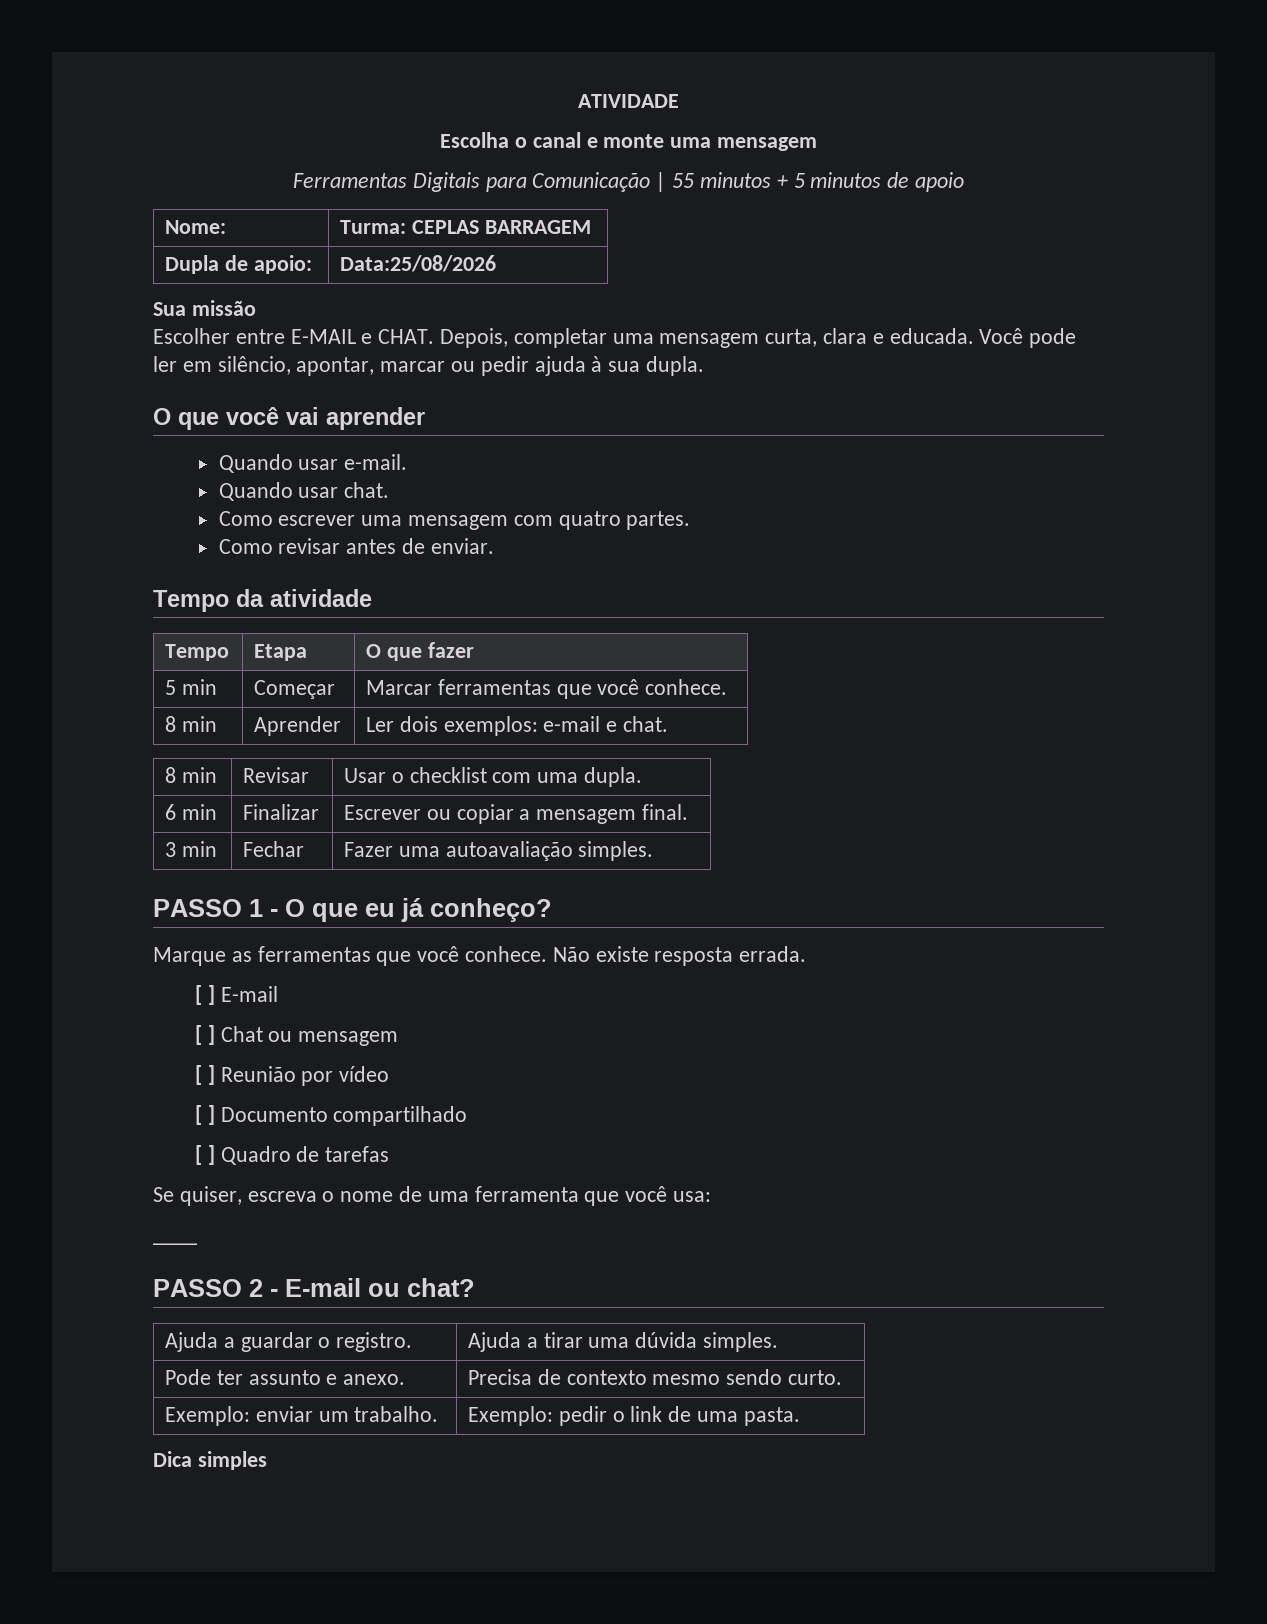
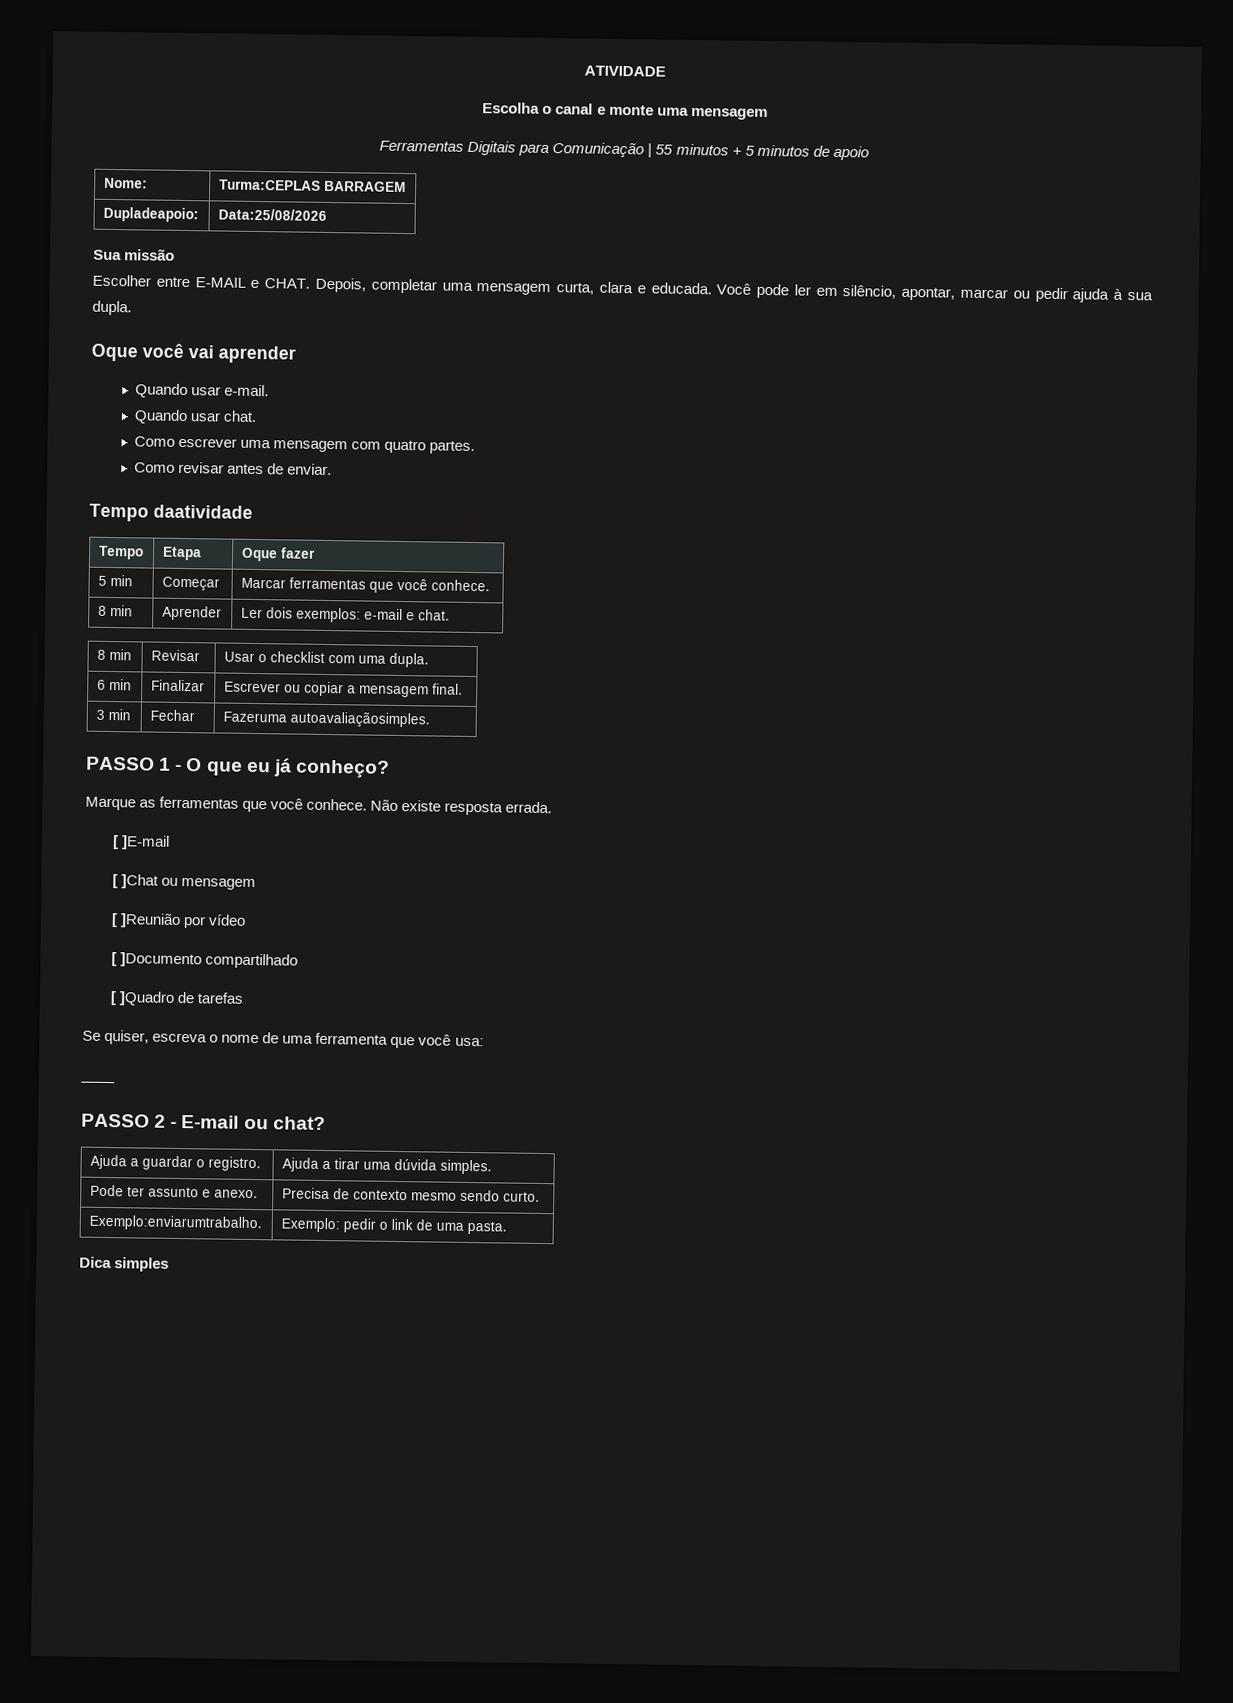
[340,220,479,234] Turma: CEPLAS -> [218,179,321,191] Turma:CEPLAS
[165,255,312,274] Dupla de apoio: -> [102,206,199,223] Dupladeapoio:
[153,408,219,430] O que -> [91,343,138,362] Oque
[236,589,372,607] da atividade -> [153,504,253,519] daatividade
[366,644,422,661] O que -> [240,547,278,562] Oque
[344,841,654,861] Fazer uma autoavaliação simples. -> [222,711,430,728] Fazeruma autoavaliaçãosimples.
[207,985,278,1005] [195,1025,263,1045] ] E-mail // [ ] Chat -> [120,835,170,850] [111,874,159,889] ]E-mail // [ ]Chat
[207,1065,296,1085] ] Reunião -> [119,913,181,928] ]Reunião
[207,1105,328,1125] ] Documento -> [119,952,202,968] ]Documento
[207,1145,291,1165] ] Quadro -> [118,991,175,1006] ]Quadro
[165,1406,439,1426] Exemplo: enviar um trabalho. -> [88,1214,262,1232] Exemplo:enviarumtrabalho.

